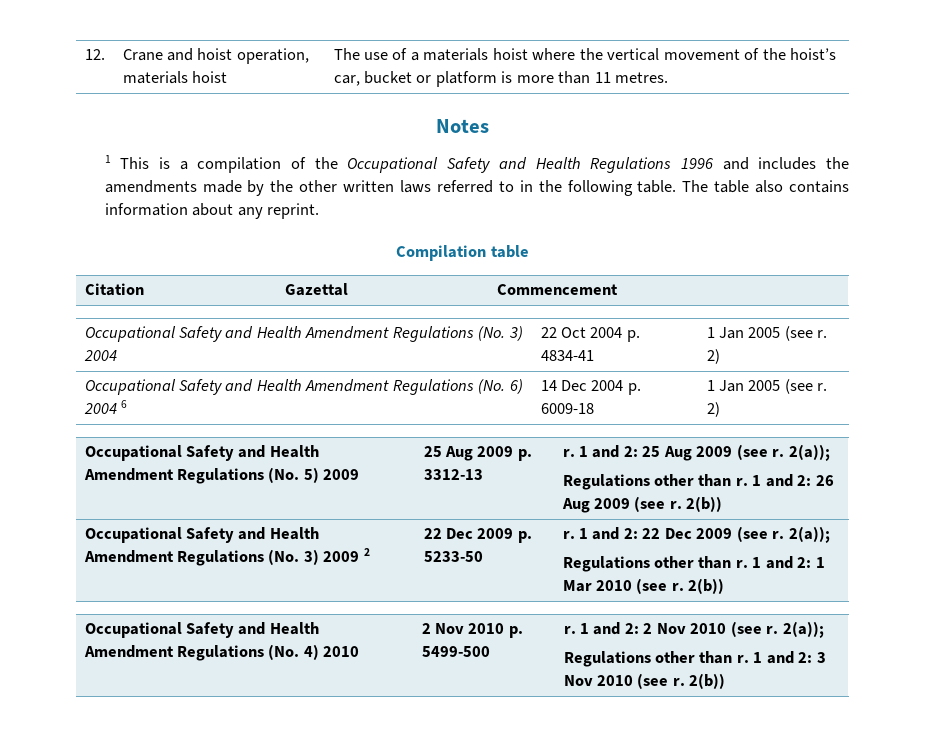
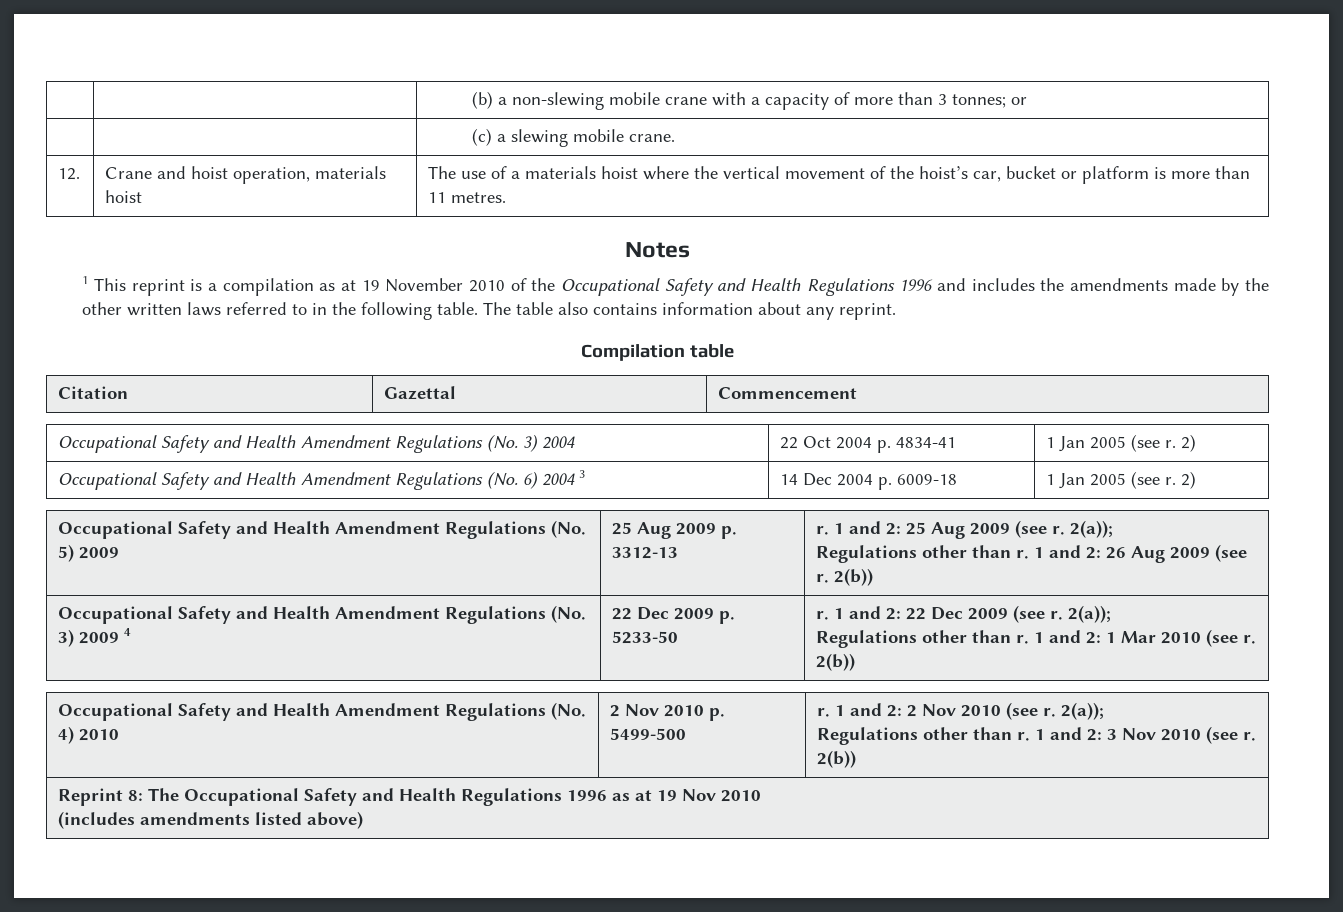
(84, 54) none -> [472,91,1028,110] [472,128,676,147] | | (b) a non-slewing mobile crane with a capacity of more than 3 tonnes; or // | | (c) a slewing mobile crane. //
(150, 163) none -> [131,279,185,296] reprint
(282, 165) none -> [319,278,506,292] as at 19 November 2010
[120,400,127,408] 6 -> [579,470,586,478] 3
[363,548,370,556] 2 -> [124,628,132,636] 4
(726, 681) none -> [58,788,762,806] [58,811,364,829] // Reprint 8: The Occupational Safety and Health Regulations 1996 as at 19 Nov 2010 // (includes amendments listed above)

